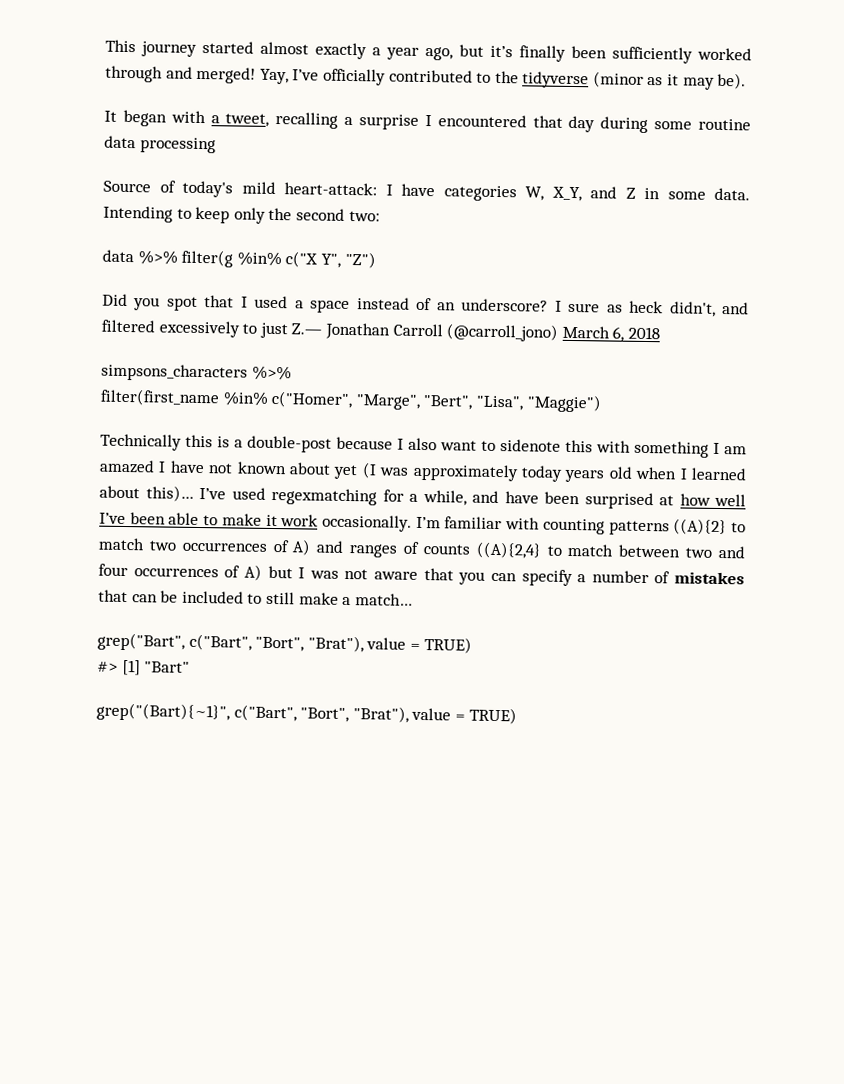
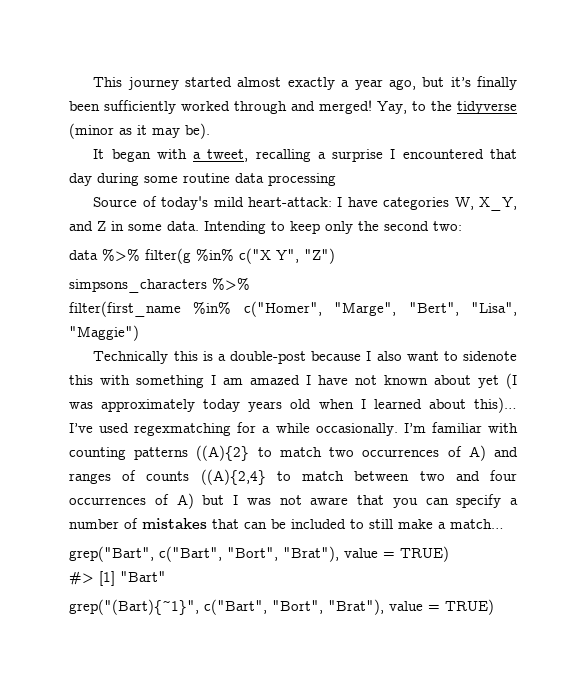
[292,68,473,86] I’ve officially contributed -> (407, 107) none
[102,293,750,317] [101,319,660,342] // Did you spot that I used a space instead of an underscore? I sure as heck didn't, and filtered excessively to just Z.— Jonathan Carroll (@carroll_jono) March 6, 2018 -> (335, 256) none
[422,490,746,510] [99,512,319,527] while, and have been surprised at how well I’ve been able to make it work -> [275,423,310,433] while

